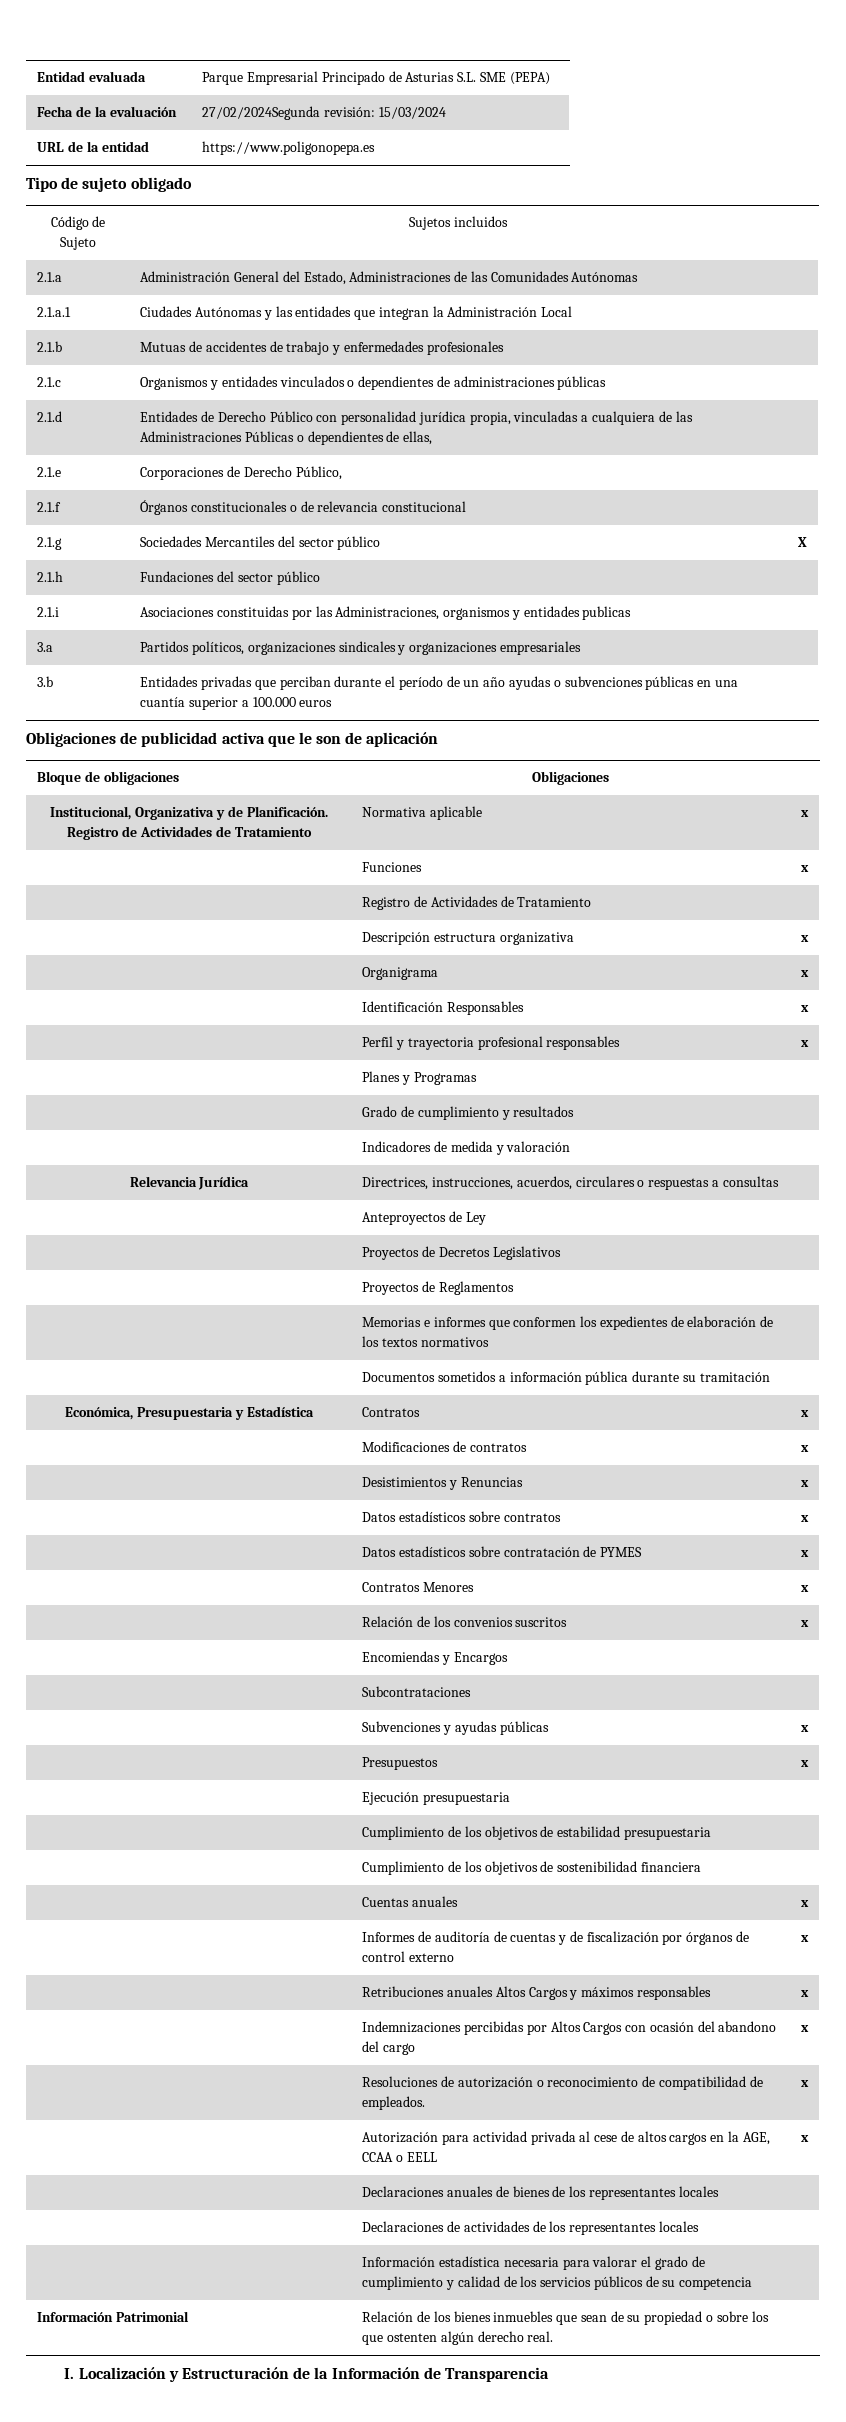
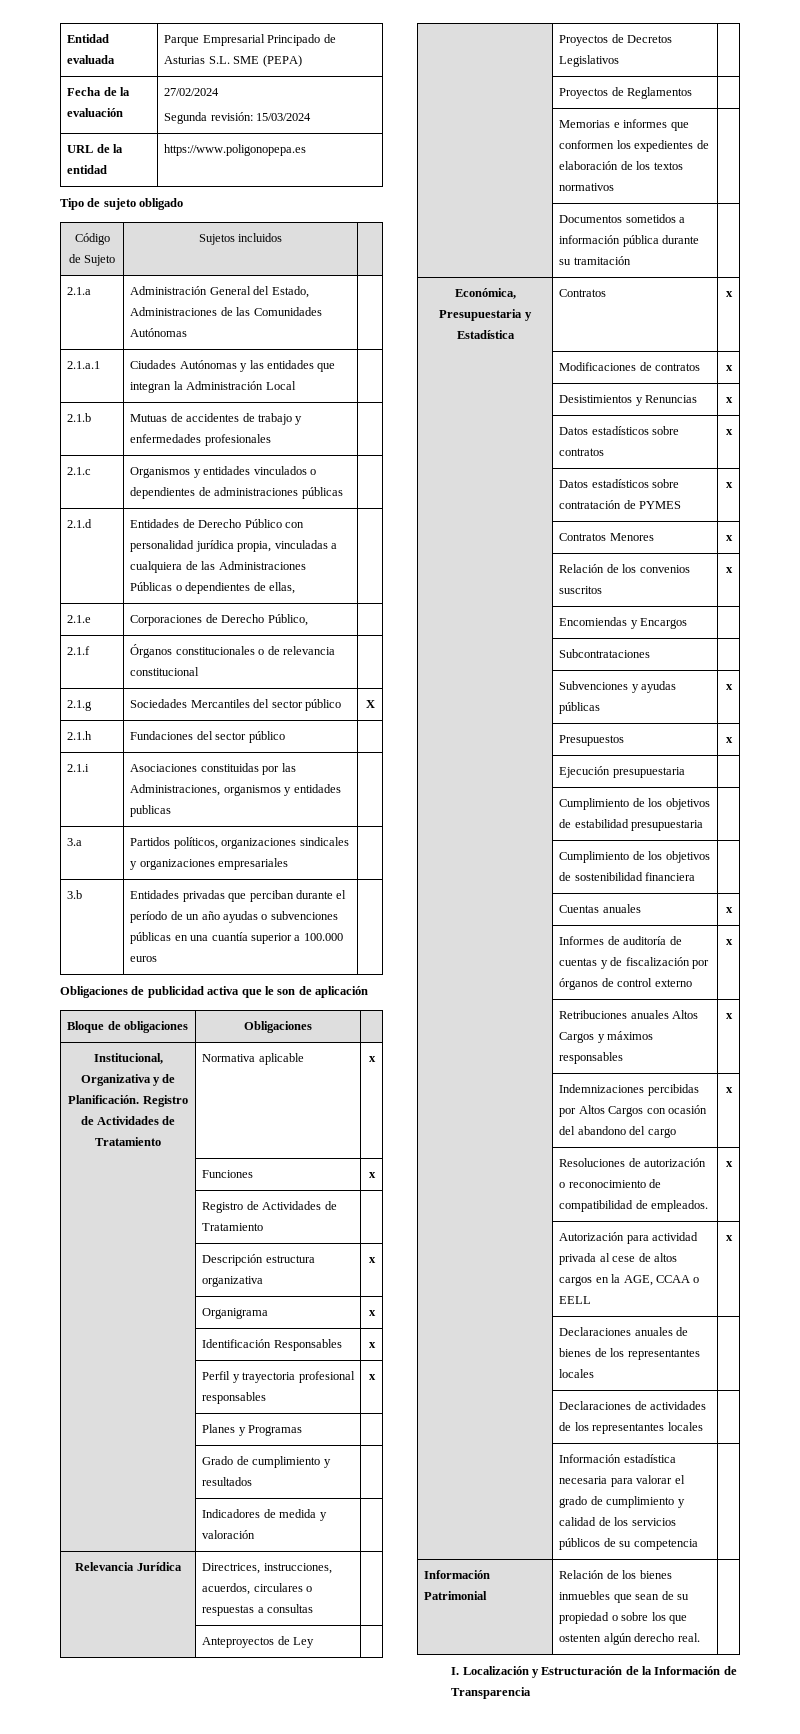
[202,106,321,120] 27/02/2024Segunda -> [164,88,220,96] [164,112,208,124] 27/02/2024 // Segunda

